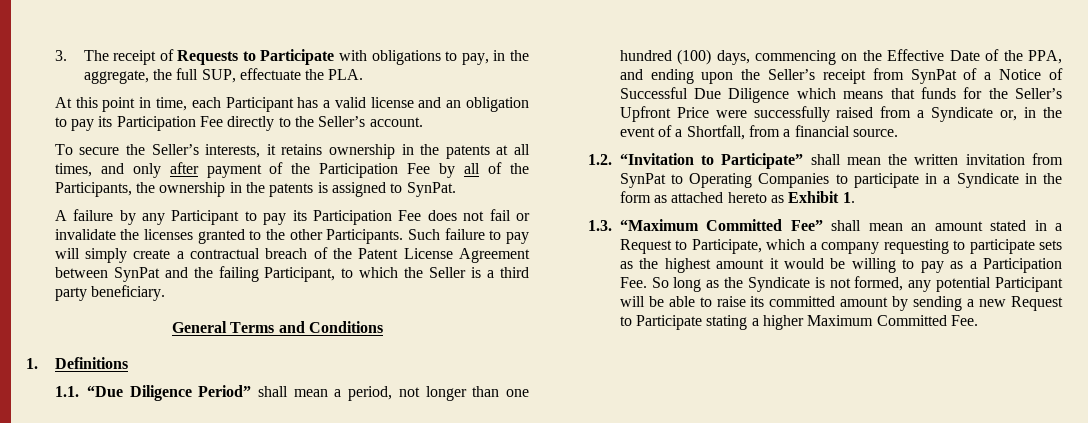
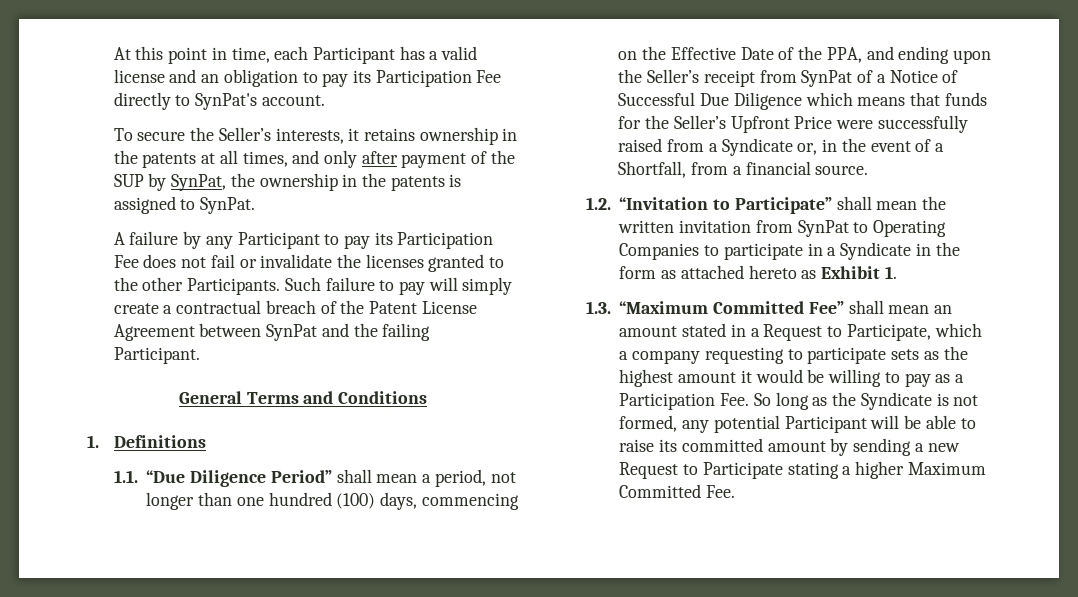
[54,49,529,65] [83,68,364,84] 3. The receipt of Requests to Participate with obligations to pay, in the aggregate, the full SUP, effectuate the PLA. // -> (113, 53) none
[295,116,366,127] the Seller’s -> [195,93,258,110] SynPat's
[319,162,529,178] [54,182,132,197] Participation Fee by all of the Participants, -> [113,173,227,191] SUP by SynPat,
[264,267,529,282] [54,285,166,301] Participant, to which the Seller is a third party beneficiary. -> [113,347,200,364] Participant.

